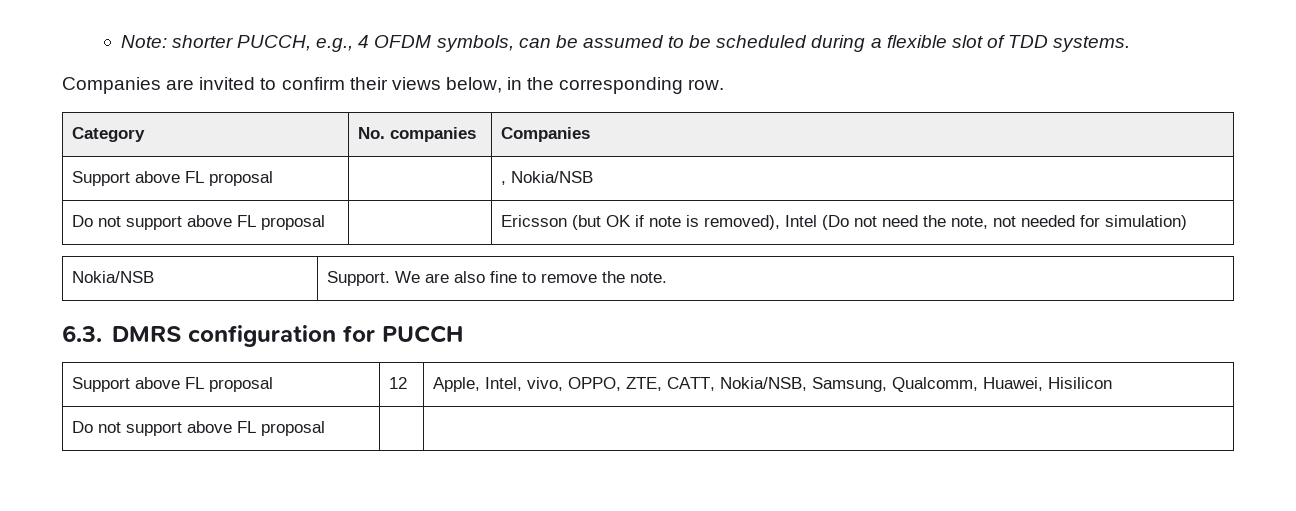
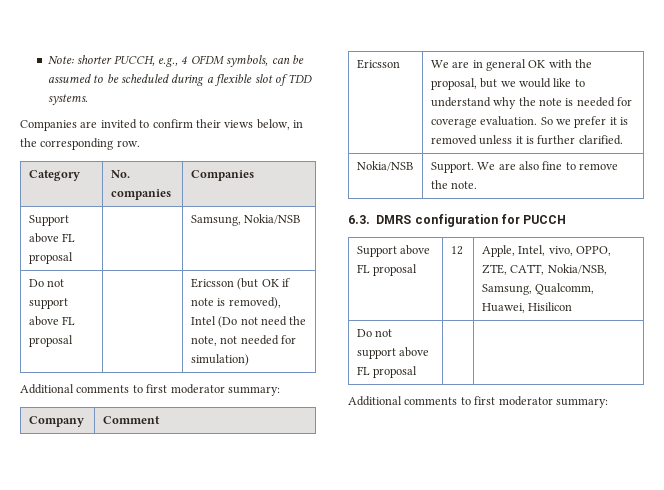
[500,181,506,185] , -> [190,215,241,226] Samsung,
(1187, 222) none -> [20,384,280,396] [28,416,84,427] [102,416,160,424] [356,59,400,69] [430,59,593,71] [430,78,585,90] [430,97,633,109] [430,116,629,128] [430,135,623,145] // Additional comments to first moderator summary: // Company | Comment // Ericsson | We are in general OK with the proposal, but we would like to understand why the note is needed for coverage evaluation. So we prefer it is removed unless it is further clarified.
(325, 428) none -> [348,396,608,408] // Additional comments to first moderator summary:

